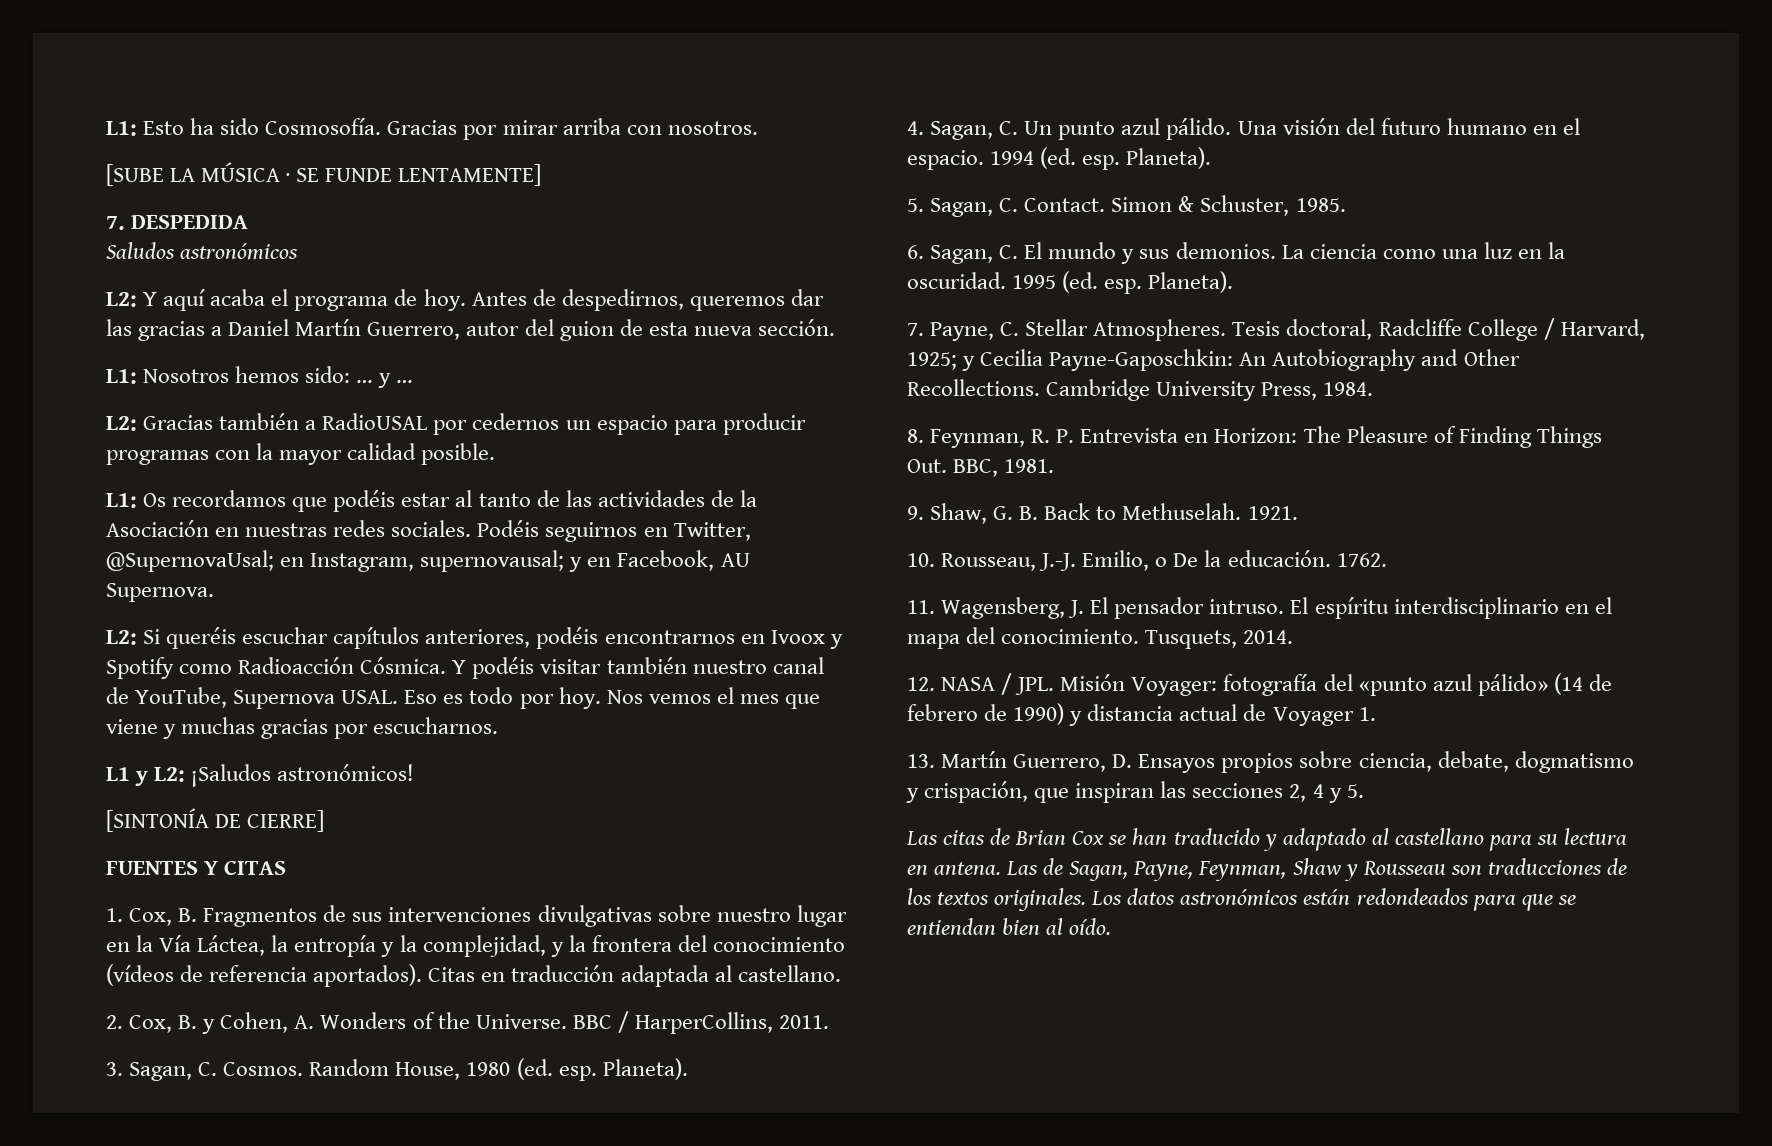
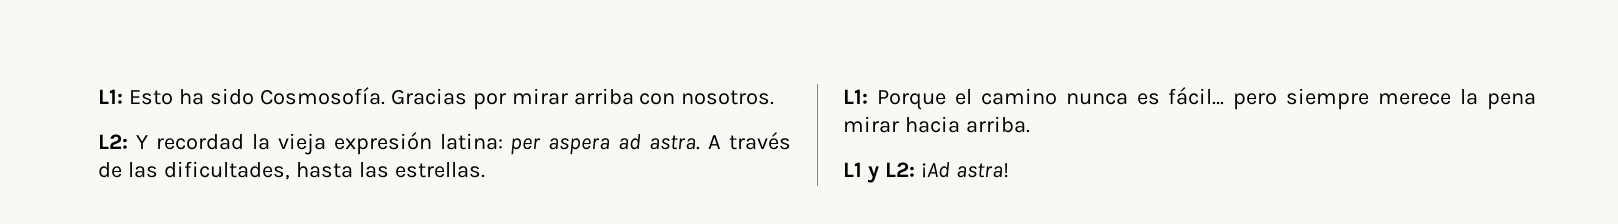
[106,162,542,186] [106,215,249,230] [106,242,299,260] [106,289,824,311] [106,319,835,341] [106,366,414,388] [106,413,806,435] [106,443,496,465] [106,490,757,512] [106,520,751,542] [106,550,750,572] [106,583,214,602] [106,627,843,649] [106,657,824,679] [106,687,820,709] [106,717,499,739] [106,764,415,787] [106,808,325,832] [106,860,287,875] [106,905,847,927] [106,935,845,957] [106,964,841,987] [106,1011,829,1034] [106,1058,688,1081] [907,118,1580,140] [907,147,1212,170] [907,195,1346,217] [907,242,1566,264] [907,271,1234,294] [907,318,1645,341] [907,349,1520,371] [907,379,1374,401] [907,426,1602,448] [907,459,1055,477] [907,503,1298,524] [907,550,1387,571] [907,597,1612,619] [907,627,1294,649] [907,673,1612,696] [907,703,1376,726] [907,751,1634,773] [906,781,1364,803] [906,828,1628,851] [907,858,1627,881] [907,888,1576,911] [907,918,1112,935] [SUBE LA MÚSICA · SE FUNDE LENTAMENTE] // 7. DESPEDIDA // Saludos astronómicos // L2: Y aquí acaba el programa de hoy. Antes de despedirnos, queremos dar las gracias a Daniel Martín Guerrero, autor del guion de esta nueva sección. // L1: Nosotros hemos sido: … y … // L2: Gracias también a RadioUSAL por cedernos un espacio para producir programas con la mayor calidad posible. // L1: Os recordamos que podéis estar al tanto de las actividades de la Asociación en nuestras redes sociales. Podéis seguirnos en Twitter, @SupernovaUsal; en Instagram, supernovausal; y en Facebook, AU Supernova. // L2: Si queréis escuchar capítulos anteriores, podéis encontrarnos en Ivoox y Spotify como Radioacción Cósmica. Y podéis visitar también nuestro canal de YouTube, Supernova USAL. Eso es todo por hoy. Nos vemos el mes que viene y muchas gracias por escucharnos. // L1 y L2: ¡Saludos astronómicos! // [SINTONÍA DE CIERRE] // FUENTES Y CITAS // 1. Cox, B. Fragmentos de sus intervenciones divulgativas sobre nuestro lugar en la Vía Láctea, la entropía y la complejidad, y la frontera del conocimiento (vídeos de referencia aportados). Citas en traducción adaptada al castellano. // 2. Cox, B. y Cohen, A. Wonders of the Universe. BBC / HarperCollins, 2011. // 3. Sagan, C. Cosmos. Random House, 1980 (ed. esp. Planeta). // 4. Sagan, C. Un punto azul pálido. Una visión del futuro humano en el espacio. 1994 (ed. esp. Planeta). // 5. Sagan, C. Contact. Simon & Schuster, 1985. // 6. Sagan, C. El mundo y sus demonios. La ciencia como una luz en la oscuridad. 1995 (ed. esp. Planeta). // 7. Payne, C. Stellar Atmospheres. Tesis doctoral, Radcliffe College / Harvard, 1925; y Cecilia Payne-Gaposchkin: An Autobiography and Other Recollections. Cambridge University Press, 1984. // 8. Feynman, R. P. Entrevista en Horizon: The Pleasure of Finding Things Out. BBC, 1981. // 9. Shaw, G. B. Back to Methuselah. 1921. // 10. Rousseau, J.-J. Emilio, o De la educación. 1762. // 11. Wagensberg, J. El pensador intruso. El espíritu interdisciplinario en el mapa del conocimiento. Tusquets, 2014. // 12. NASA / JPL. Misión Voyager: fotografía del «punto azul pálido» (14 de febrero de 1990) y distancia actual de Voyager 1. // 13. Martín Guerrero, D. Ensayos propios sobre ciencia, debate, dogmatismo y crispación, que inspiran las secciones 2, 4 y 5. // Las citas de Brian Cox se han traducido y adaptado al castellano para su lectura en antena. Las de Sagan, Payne, Feynman, Shaw y Rousseau son traducciones de los textos originales. Los datos astronómicos están redondeados para que se entiendan bien al oído. -> [98,132,791,155] [98,161,485,180] [843,87,1536,110] [843,116,1030,133] [843,162,1009,183] L2: Y recordad la vieja expresión latina: per aspera ad astra. A través de las dificultades, hasta las estrellas. // L1: Porque el camino nunca es fácil… pero siempre merece la pena mirar hacia arriba. // L1 y L2: ¡Ad astra!

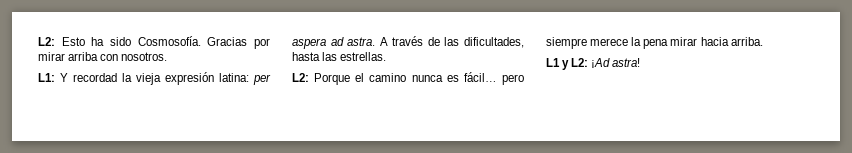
[98,89,123,104] L1: -> [38,37,55,46] L2:
[98,134,128,149] L2: -> [38,73,55,82] L1:
[843,89,868,104] L1: -> [292,73,309,82] L2:

